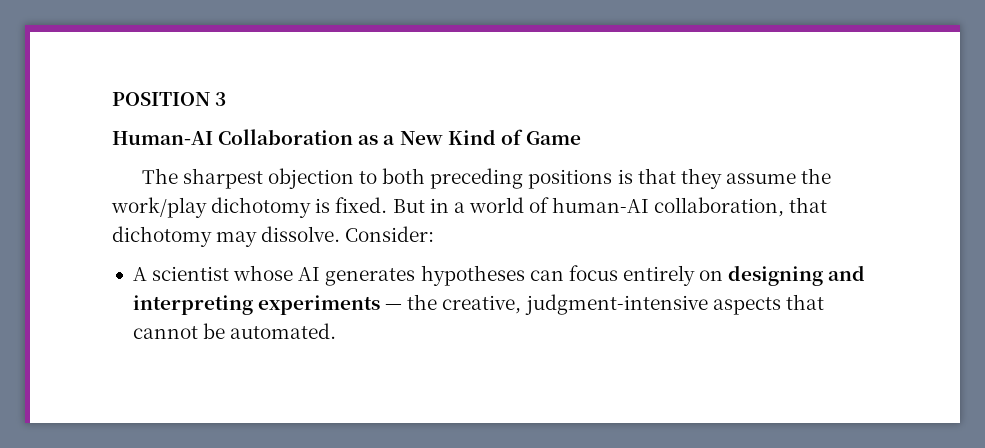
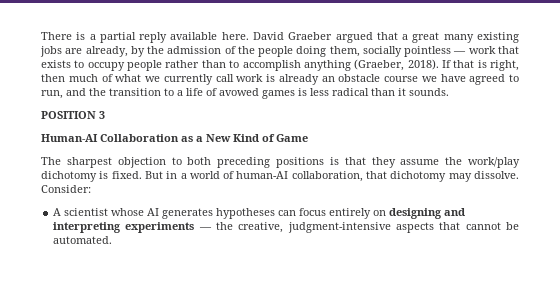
(112, 99) none -> [41,32,519,43] [40,46,519,57] [41,59,519,71] [41,74,519,85] [41,88,449,99] There is a partial reply available here. David Graeber argued that a great many existing jobs are already, by the admission of the people doing them, socially pointless — work that exists to occupy people rather than to accomplish anything (Graeber, 2018). If that is right, then much of what we currently call work is already an obstacle course we have agreed to run, and the transition to a life of avowed games is less radical than it sounds. //

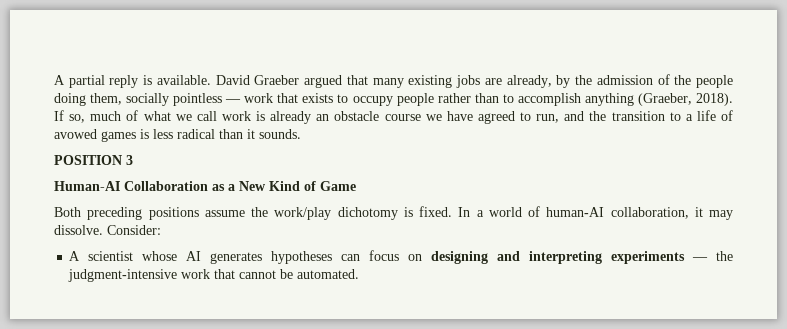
[41,32,249,43] There is a partial reply available here. -> [54,75,211,88] A partial reply is available.
[402,32,440,43] a great -> (368, 80) none
[453,60,519,71] [41,74,65,82] that is right, then -> [69,114,86,123] so,
[163,74,213,85] currently -> (192, 117) none
[41,157,396,168] The sharpest objection to both preceding positions is that they -> [54,207,199,220] Both preceding positions
[144,171,178,179] But in -> [458,207,471,217] In
[366,171,447,182] that dichotomy -> [694,207,703,217] it
[329,208,372,219] entirely -> (400, 255) none
[238,222,435,233] creative, judgment-intensive aspects -> [68,269,211,282] judgment-intensive work

